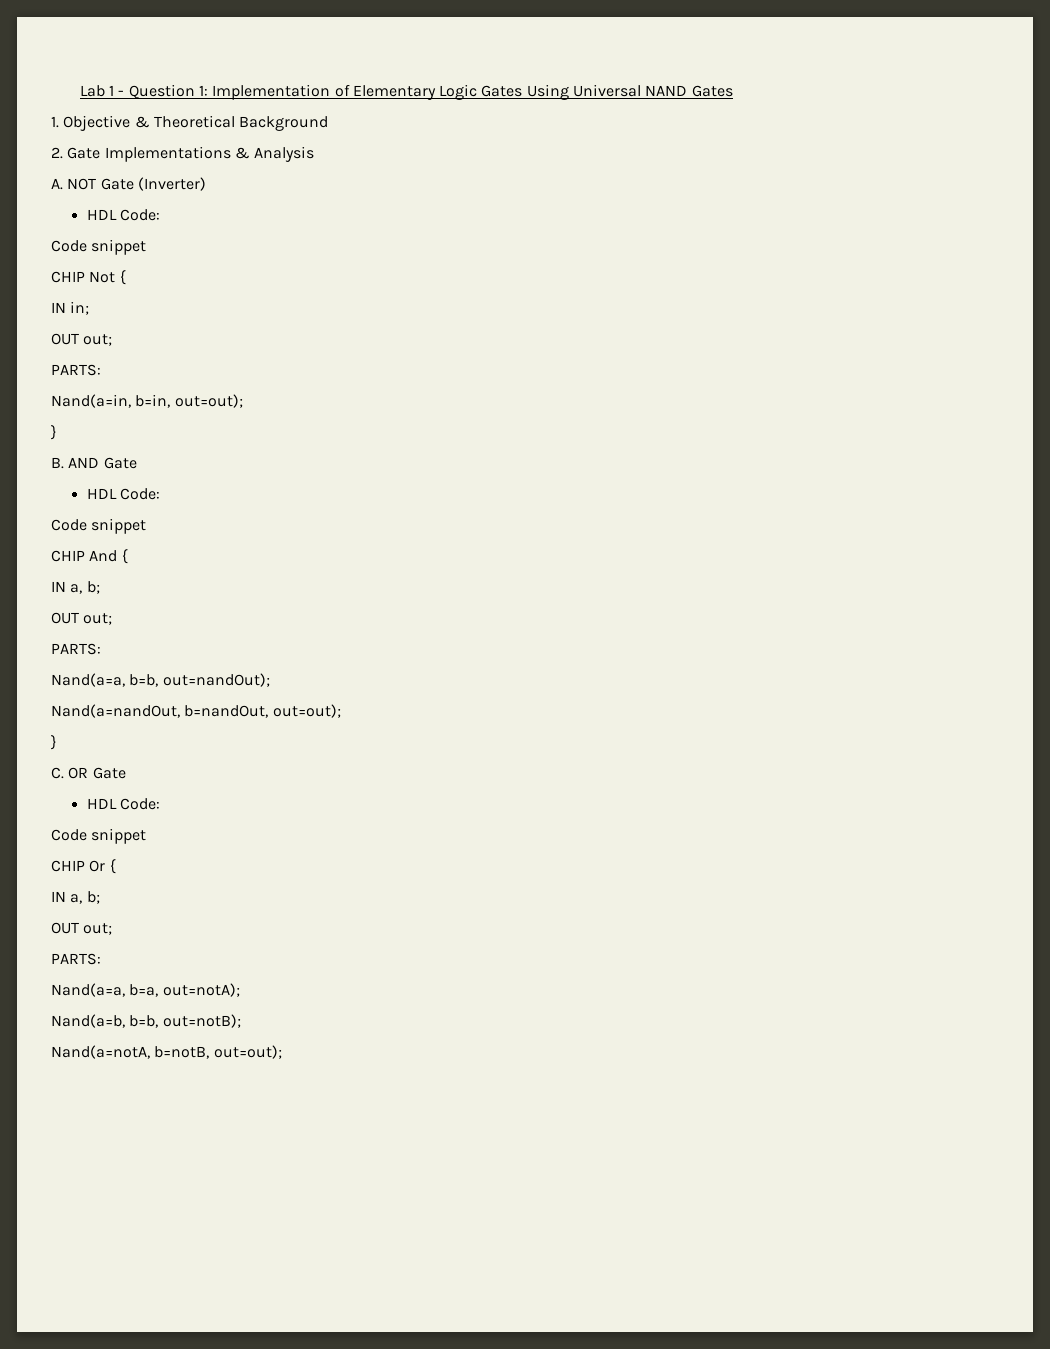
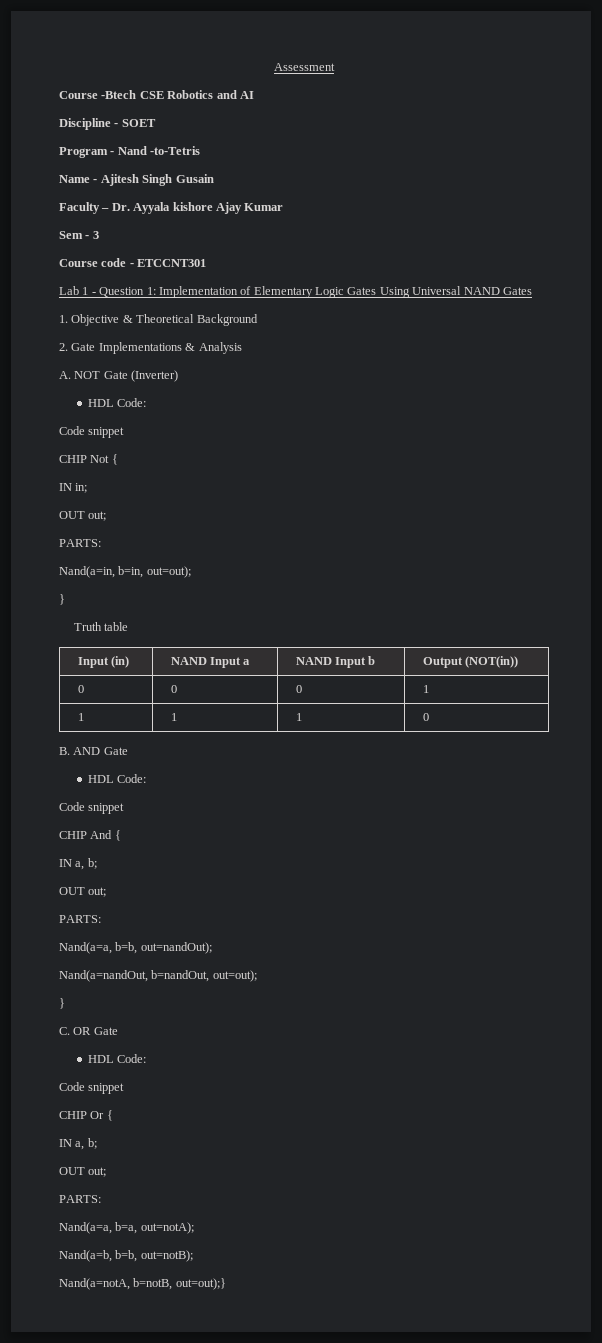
(79, 91) none -> [274,63,335,71] [59,90,254,99] [59,118,156,130] [59,146,201,158] [59,174,214,186] [59,202,284,214] [59,231,99,239] [59,258,207,267] Assessment // Course -Btech CSE Robotics and AI // Discipline - SOET // Program - Nand -to-Tetris // Name - Ajitesh Singh Gusain // Faculty – Dr. Ayyala kishore Ajay Kumar // Sem - 3 // Course code - ETCCNT301 //
(57, 432) none -> [74,622,129,631] [77,656,129,668] [170,657,251,668] [295,656,376,668] [422,656,518,668] [77,685,84,693] [170,685,177,693] [295,685,302,693] [422,685,429,693] [77,713,84,721] [170,713,177,721] [295,713,302,721] [422,713,429,721] // Truth table // Input (in) | NAND Input a | NAND Input b | Output (NOT(in)) // 0 | 0 | 0 | 1 // 1 | 1 | 1 | 0
[213,1045,282,1059] out=out); -> [175,1278,226,1290] out=out);}

